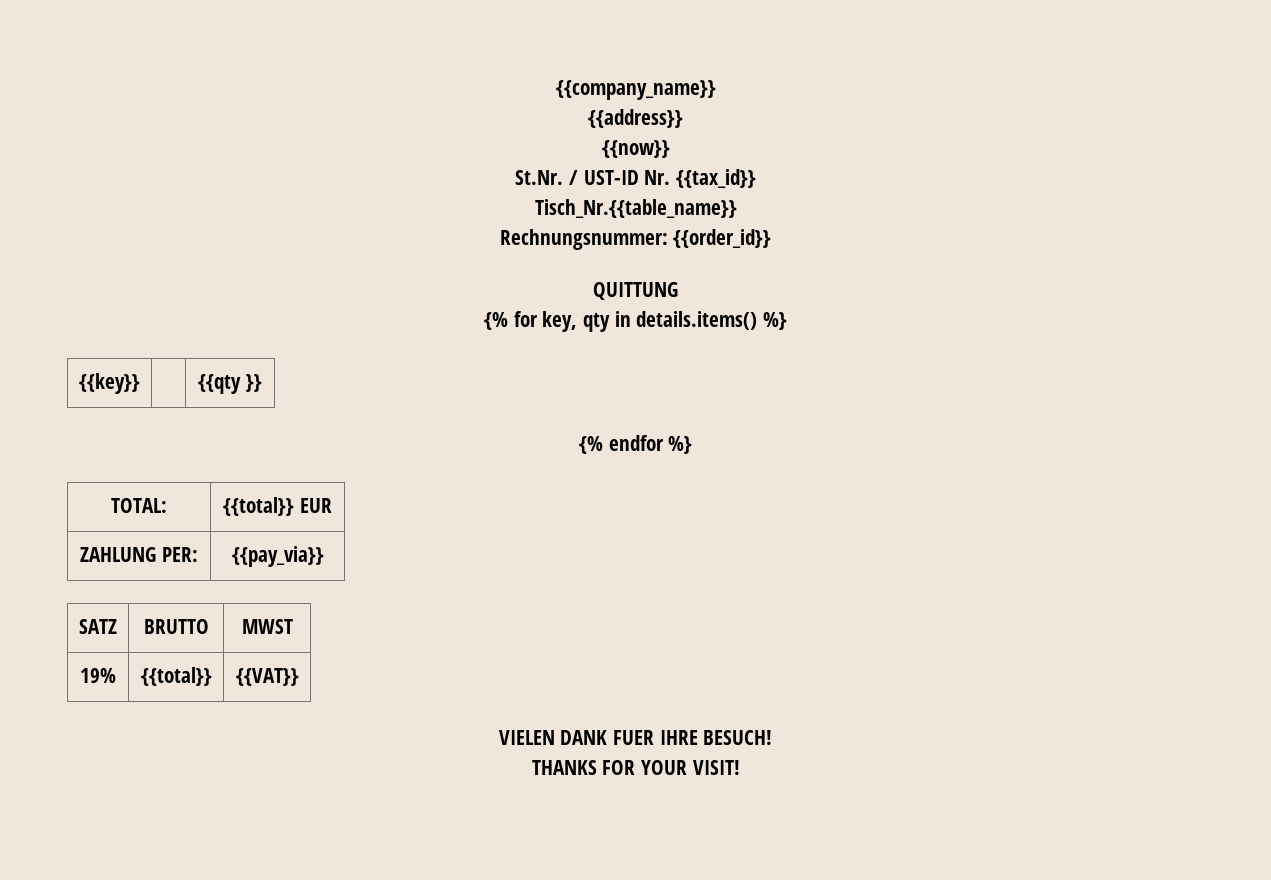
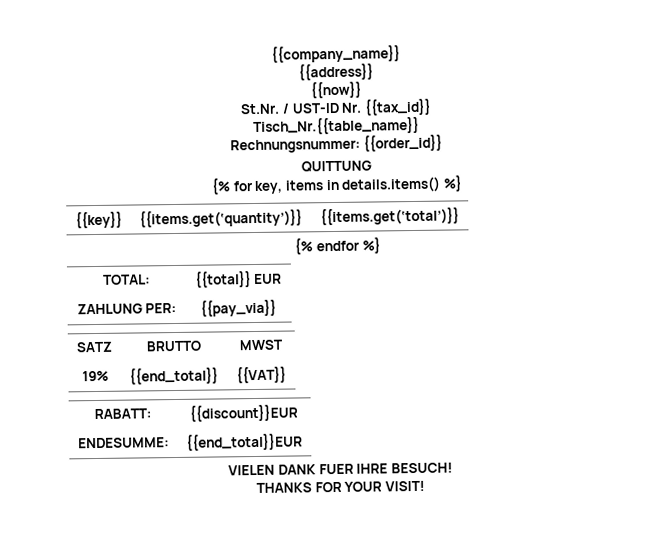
[583,313,610,332] qty -> [285,180,324,191] items
[198,374,262,394] | {{qty }} -> [139,209,303,228] [319,207,460,226] {{items.get(‘quantity’)}} | {{items.get(‘total’)}}
[140,667,212,686] {{total}} -> [129,367,219,385] {{end_total}}
(299, 677) none -> [94,408,152,420] [189,404,298,422] [78,437,170,449] [186,433,303,451] // RABATT: | {{discount}}EUR // ENDESUMME: | {{end_total}}EUR

